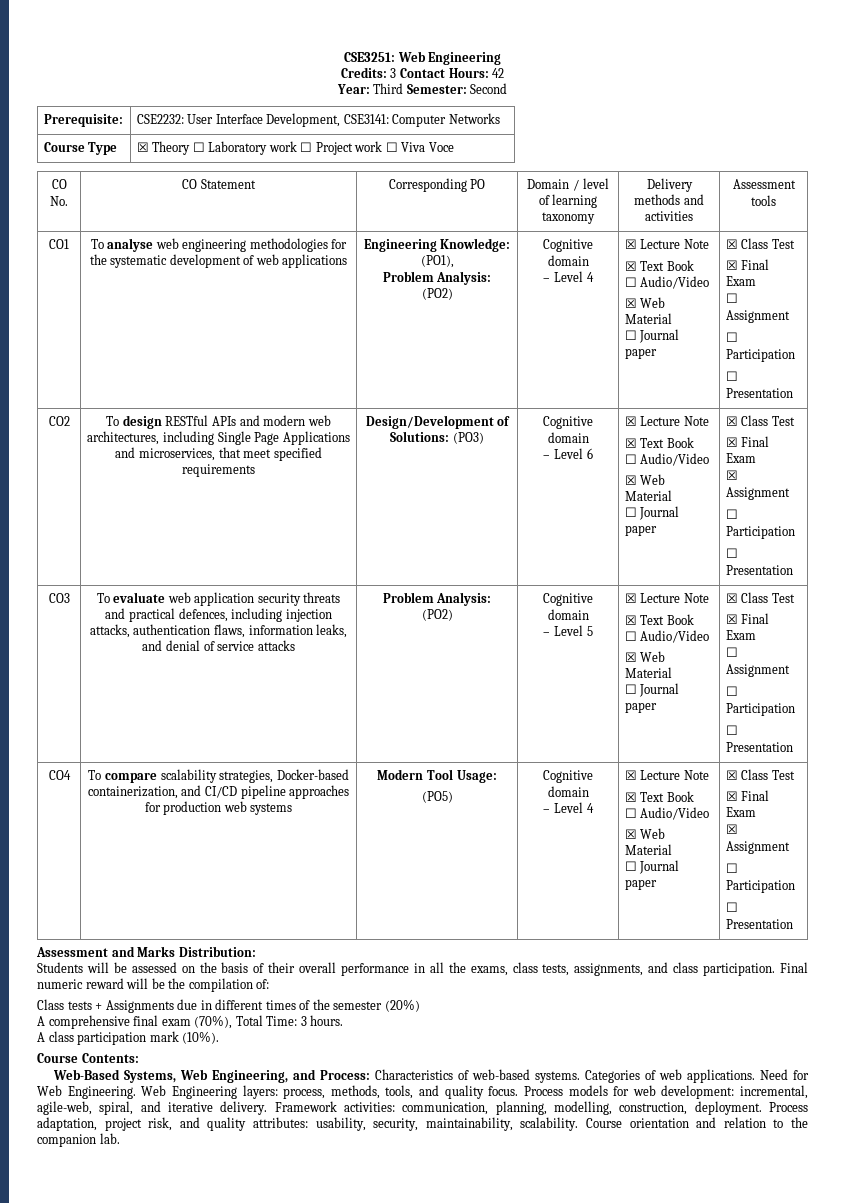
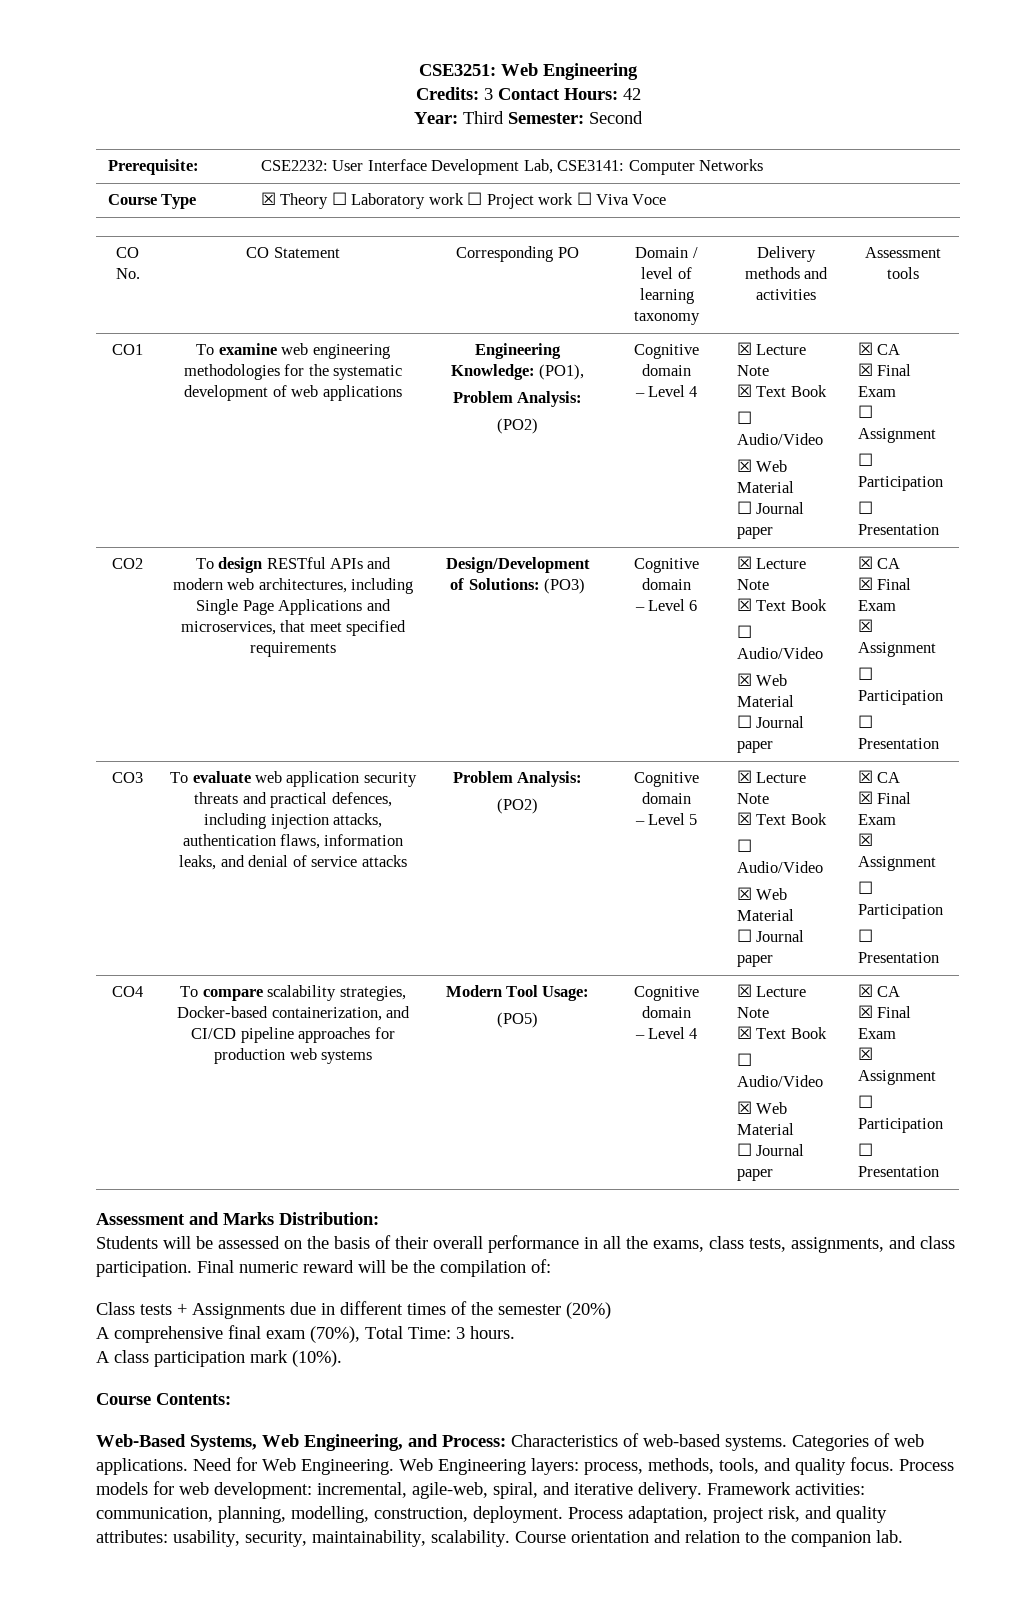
[266,113,341,127] Development, -> [431,159,553,175] Development Lab,
[107,238,154,252] analyse -> [218,343,277,355] examine
[741,238,795,249] Class Test -> [877,344,901,355] CA
[741,415,795,426] Class Test -> [877,558,901,569] CA
[741,592,795,603] [725,613,770,624] [725,630,756,640] [725,647,738,657] Class Test // ☒ Final Exam // ☐ -> [877,772,901,783] [857,791,912,804] [857,814,896,825] [857,833,873,846] CA // ☒ Final Exam // ☒
[741,769,795,780] Class Test -> [877,986,901,997] CA

